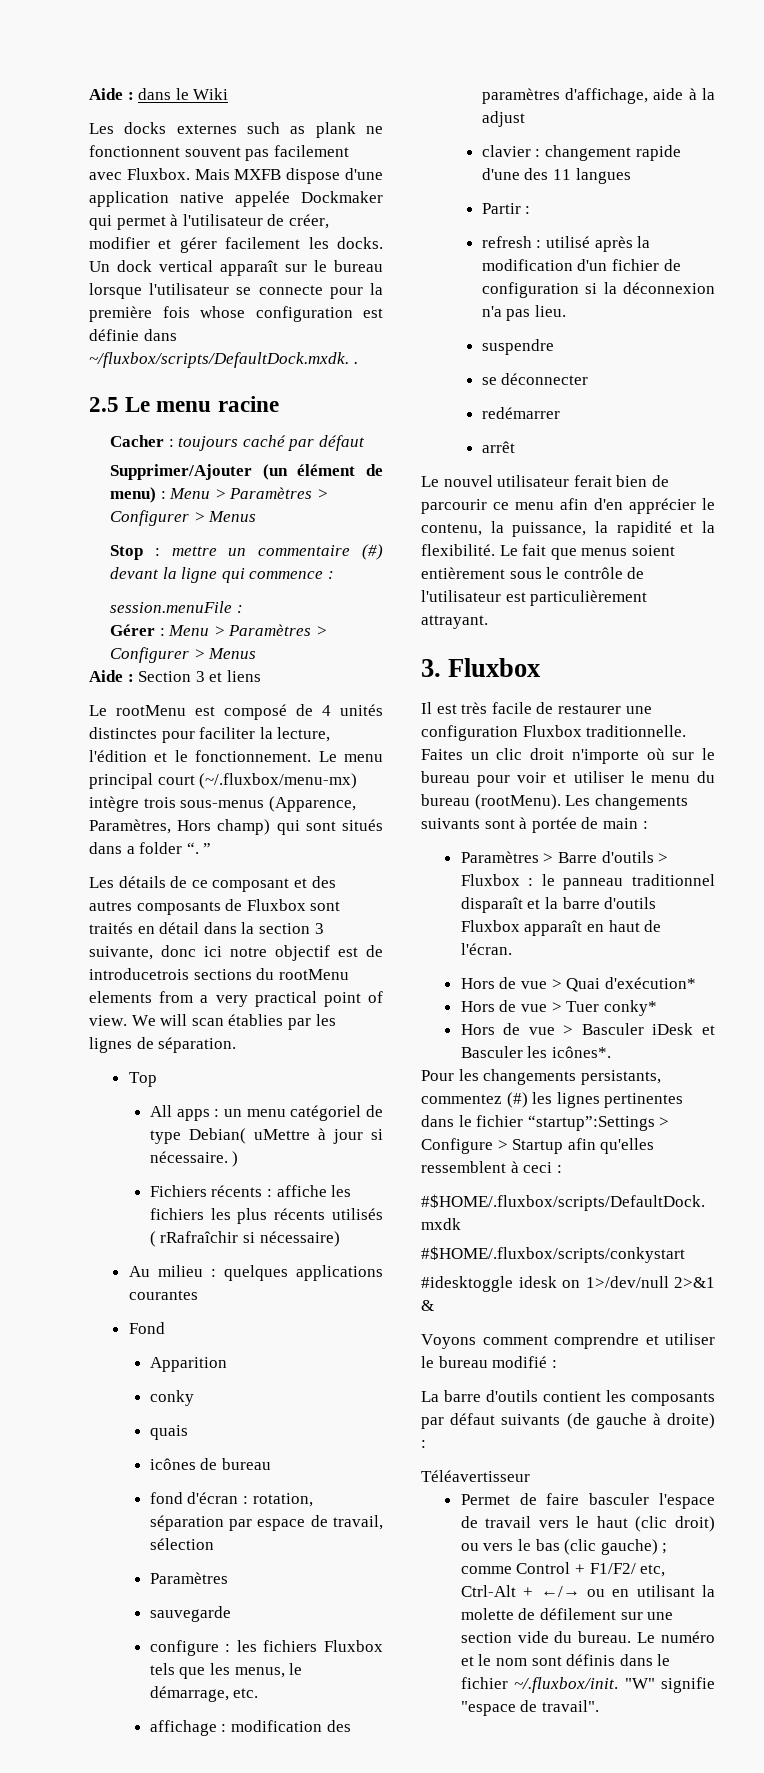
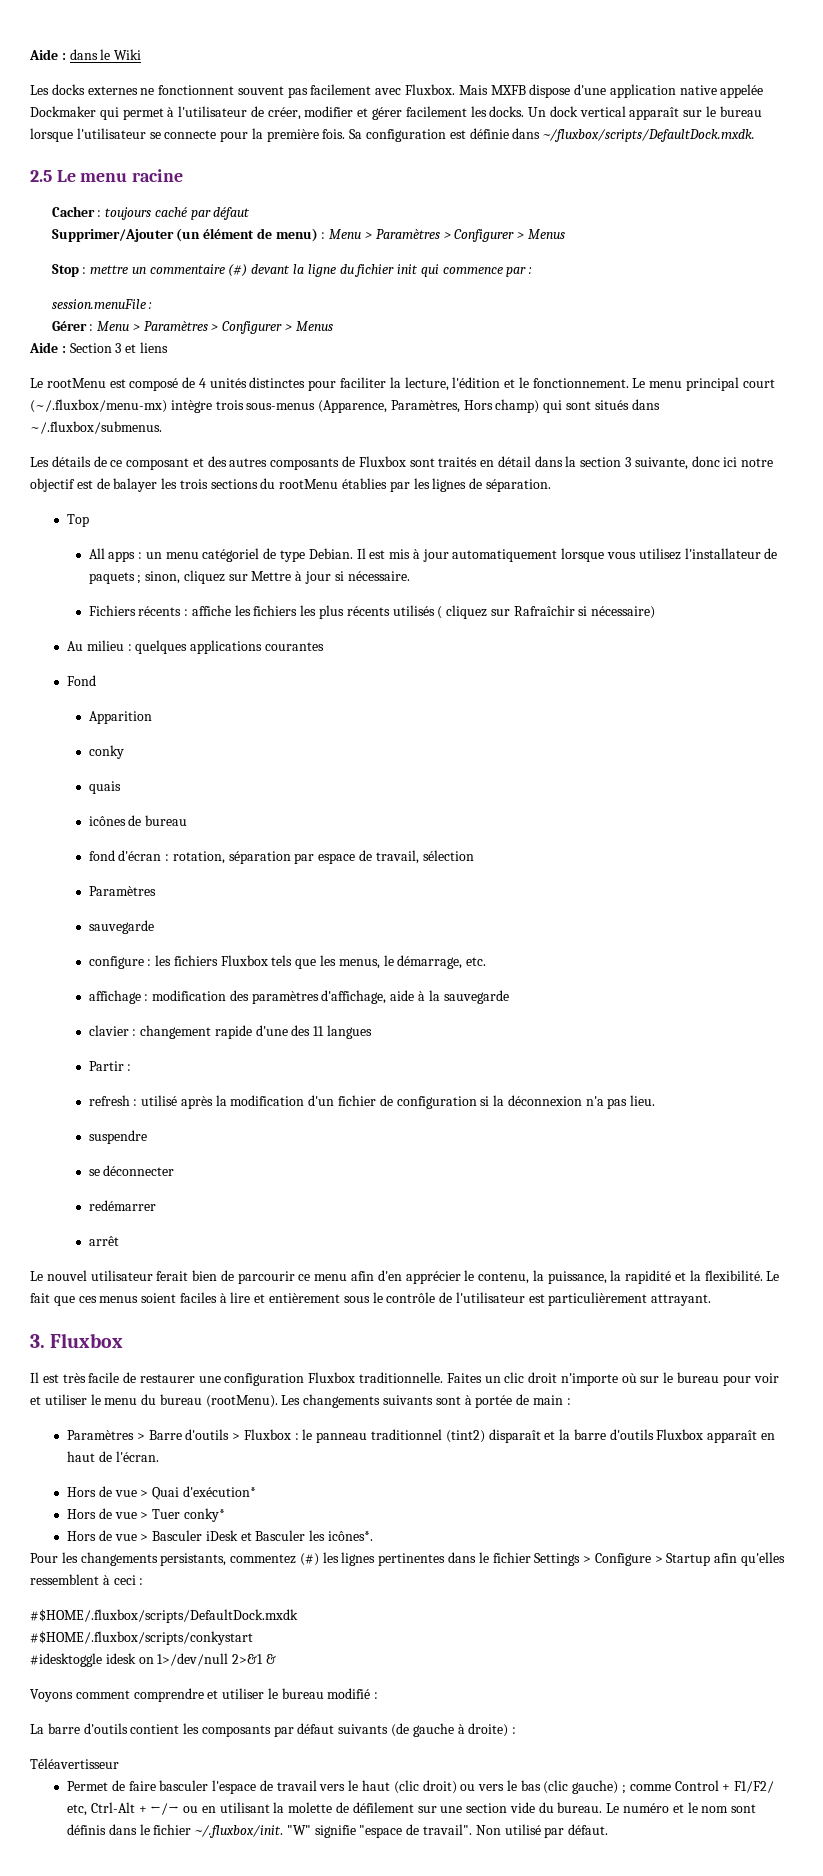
[247,122,356,138] such as plank -> (138, 90) none
[162,306,245,318] fois whose -> [322,129,363,139] fois. Sa
[353,362,358,364] . -> (756, 135) none
(218, 575) none -> [339,264,419,277] du fichier init
(324, 575) none -> [506,267,527,277] par
[126,842,212,854] a folder “. ” -> [30,421,162,434] ~/.fluxbox/submenus.
[89,968,349,980] [89,991,383,1007] [89,1014,224,1026] introducetrois sections du rootMenu elements from a very practical point of view. We will scan -> [113,478,339,492] balayer les trois sections du rootMenu
[188,1128,310,1144] Debian( uMettre -> [308,548,778,562] [88,570,292,584] Debian. Il est mis à jour automatiquement lorsque vous utilisez l'installateur de paquets ; sinon, cliquez sur Mettre
[232,1151,239,1167] ) -> (410, 576) none
[160,1231,239,1243] rRafraîchir -> [446,605,575,619] cliquez sur Rafraîchir
[481,111,525,127] adjust -> [443,990,509,1004] sauvegarde
(577, 554) none -> [78,1296,97,1303] ces
(675, 550) none -> [179,1292,266,1303] faciles à lire et
(715, 880) none -> [445,1430,485,1443] (tint2)
[527,1115,655,1131] “startup”:Settings -> [534,1553,581,1566] Settings
(599, 1706) none -> [475,1824,609,1838] Non utilisé par défaut.

